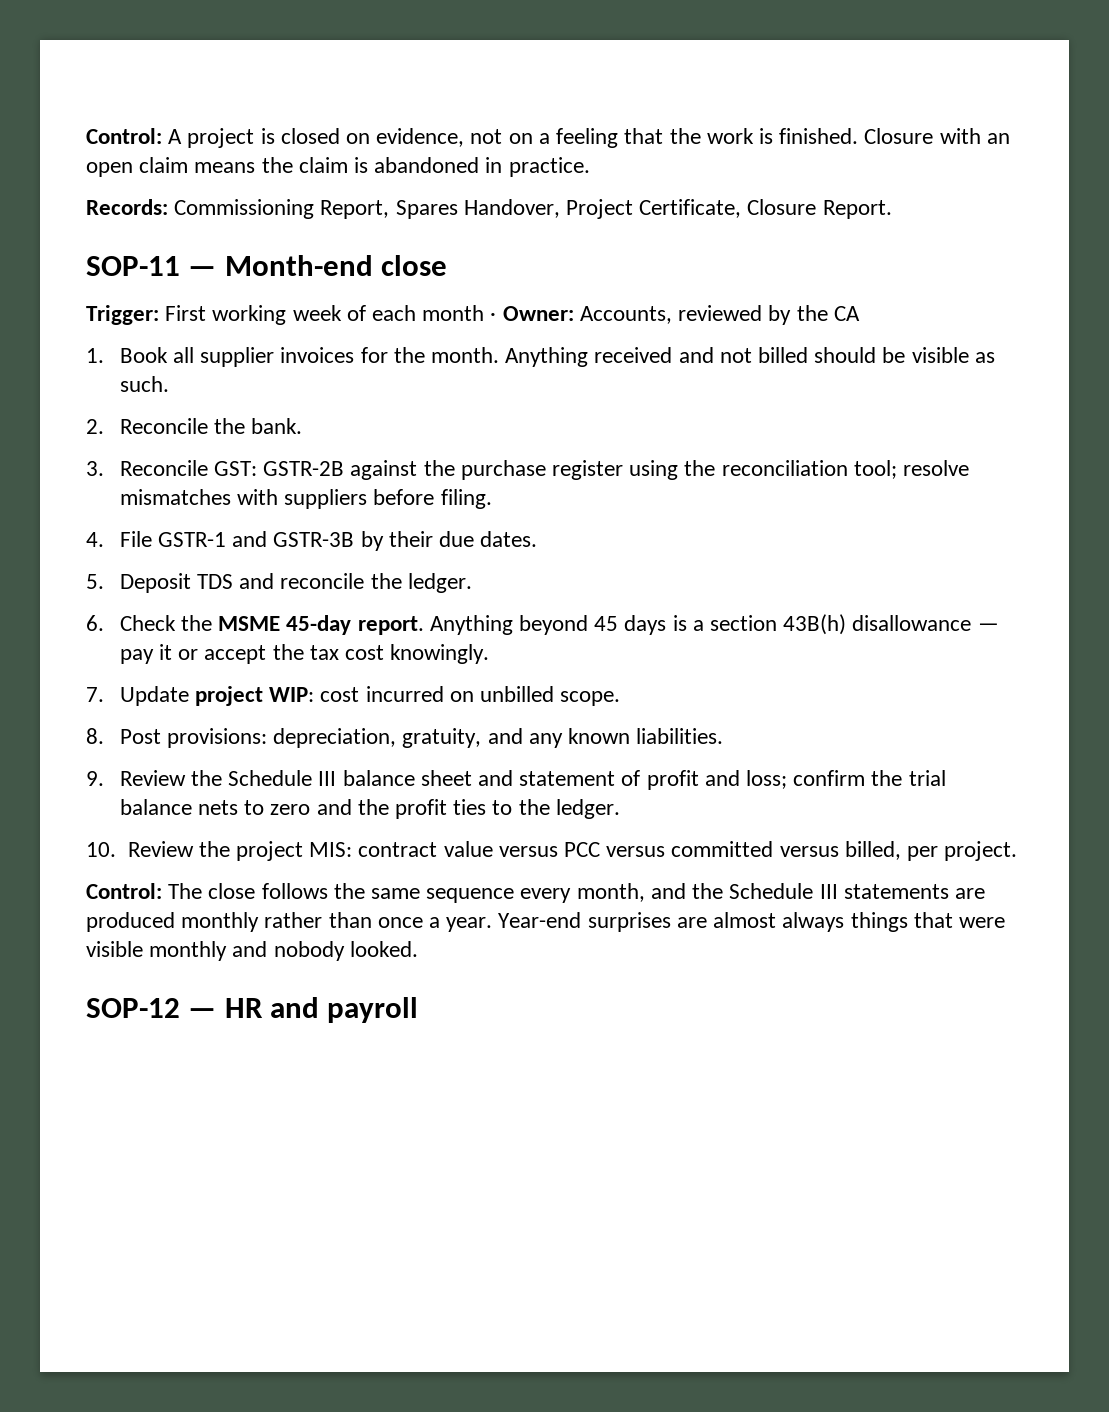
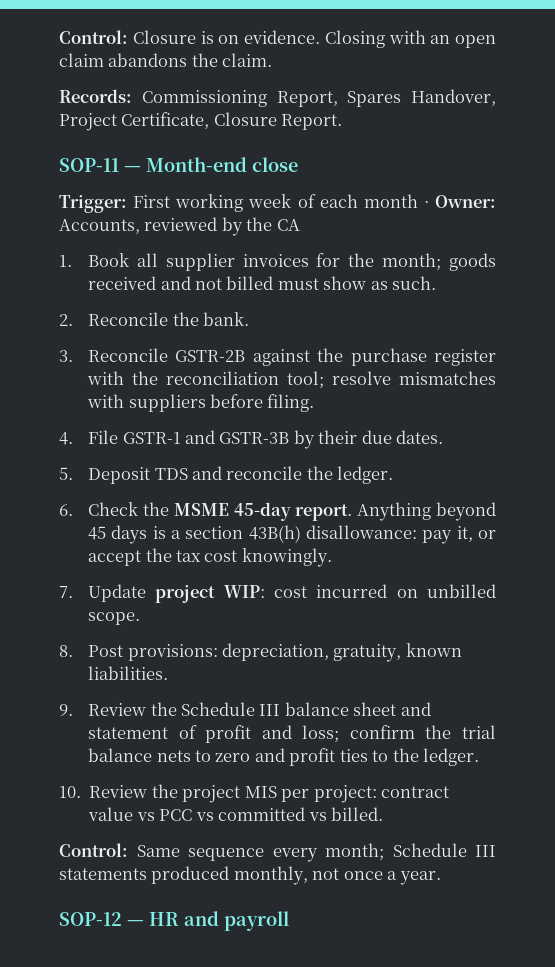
[86,128,1010,148] [86,157,590,177] Control: A project is closed on evidence, not on a feeling that the work is finished. Closure with an open claim means the claim is abandoned in practice. -> [59,30,496,48] [59,53,273,67] Control: Closure is on evidence. Closing with an open claim abandons the claim.
[430,347,589,367] month. Anything -> [382,253,497,271] month; goods
[814,347,969,363] should be visible -> [277,276,367,290] must show
[213,461,257,476] GST: -> (169, 355) none
[629,460,679,480] using -> [87,371,125,385] with
[852,615,999,631] [119,644,172,664] disallowance — pay it -> [306,525,473,544] disallowance: pay it,
[487,728,563,748] and any -> (402, 653) none
[357,799,389,815] the -> (285, 755) none
[309,841,1018,861] [86,883,985,903] [86,912,1005,932] [86,941,418,961] MIS: contract value versus PCC versus committed versus billed, per project. // Control: The close follows the same sequence every month, and the Schedule III statements are produced monthly rather than once a year. Year-end surprises are almost always things that were visible monthly and nobody looked. -> [244,785,449,803] [88,807,383,821] [59,843,496,862] [59,866,441,885] MIS per project: contract value vs PCC vs committed vs billed. // Control: Same sequence every month; Schedule III statements produced monthly, not once a year.

